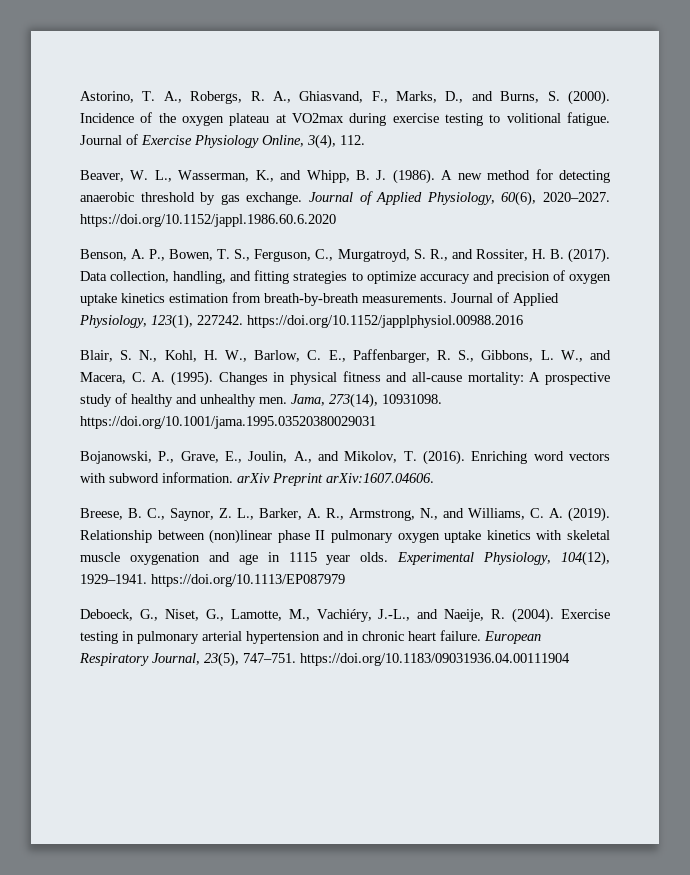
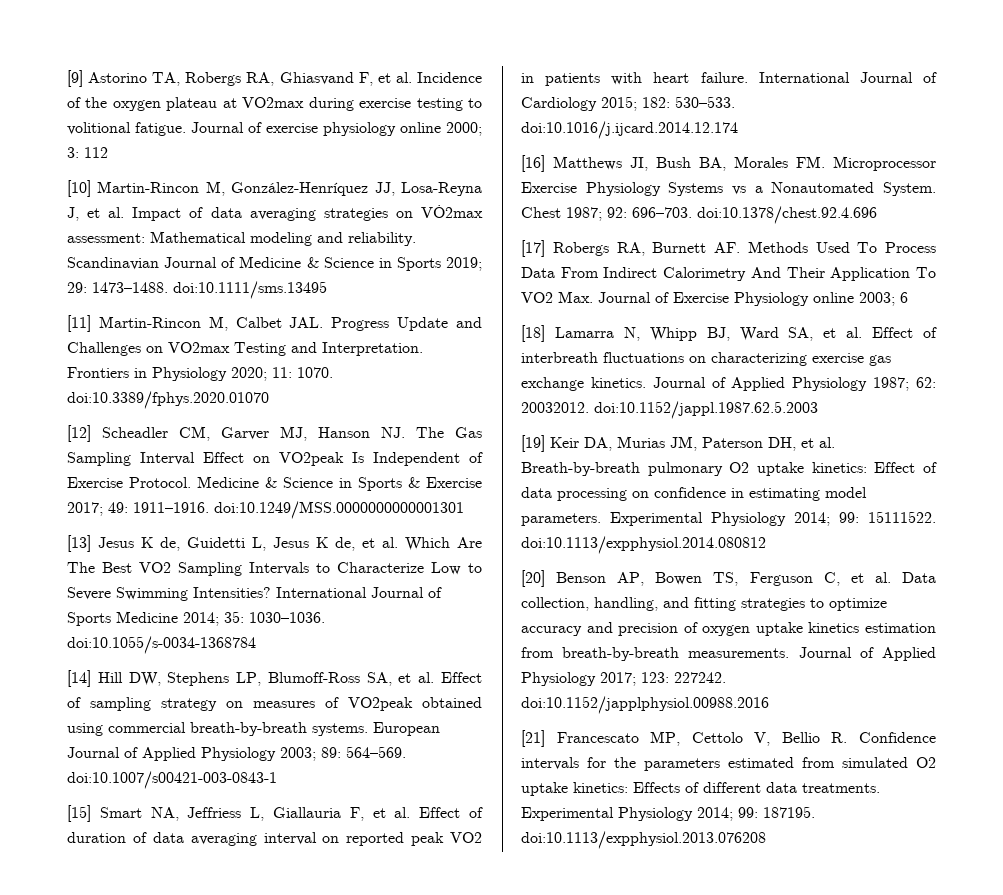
[80,90,610,105] Astorino, T. A., Robergs, R. A., Ghiasvand, F., Marks, D., and Burns, S. (2000). -> [67,70,412,87] [9] Astorino TA, Robergs RA, Ghiasvand F, et al.
[141,134,365,149] [80,169,611,184] [80,191,611,206] [80,214,336,227] [80,248,610,263] Exercise Physiology Online, 3(4), 112. // Beaver, W. L., Wasserman, K., and Whipp, B. J. (1986). A new method for detecting anaerobic threshold by gas exchange. Journal of Applied Physiology, 60(6), 2020–2027. https://doi.org/10.1152/jappl.1986.60.6.2020 // Benson, A. P., Bowen, T. S., Ferguson, C., Murgatroyd, S. R., and Rossiter, H. B. (2017). -> [266,122,482,136] [67,147,108,158] [67,180,482,197] [67,205,483,221] [67,231,416,246] [67,256,482,271] [67,281,327,299] [67,315,482,332] [67,342,423,356] [67,367,333,381] [67,391,269,409] [67,425,482,442] [67,452,483,466] [67,476,482,491] [67,501,464,519] [67,535,482,552] [67,562,482,576] [67,587,442,601] [67,611,325,626] [67,636,256,654] [67,670,482,687] [67,697,482,711] [67,722,440,736] [67,746,406,761] [67,771,277,789] [67,805,484,822] [67,832,482,846] [521,72,937,86] [521,96,735,111] [521,121,738,139] [521,155,936,172] [521,182,936,196] [521,206,877,224] [521,240,936,257] [521,267,936,281] [521,291,908,306] [521,325,937,342] [521,352,891,366] [521,377,936,391] [521,401,818,419] [521,435,835,452] [521,462,937,476] [521,487,867,501] [521,511,936,526] [521,536,766,554] [521,570,891,587] exercise physiology online 2000; 3: 112 // [10] Martin-Rincon M, González-Henríquez JJ, Losa-Reyna J, et al. Impact of data averaging strategies on VȮ2max assessment: Mathematical modeling and reliability. Scandinavian Journal of Medicine & Science in Sports 2019; 29: 1473–1488. doi:10.1111/sms.13495 // [11] Martin-Rincon M, Calbet JAL. Progress Update and Challenges on VO2max Testing and Interpretation. Frontiers in Physiology 2020; 11: 1070. doi:10.3389/fphys.2020.01070 // [12] Scheadler CM, Garver MJ, Hanson NJ. The Gas Sampling Interval Effect on VO2peak Is Independent of Exercise Protocol. Medicine & Science in Sports & Exercise 2017; 49: 1911–1916. doi:10.1249/MSS.0000000000001301 // [13] Jesus K de, Guidetti L, Jesus K de, et al. Which Are The Best VO2 Sampling Intervals to Characterize Low to Severe Swimming Intensities? International Journal of Sports Medicine 2014; 35: 1030–1036. doi:10.1055/s-0034-1368784 // [14] Hill DW, Stephens LP, Blumoff-Ross SA, et al. Effect of sampling strategy on measures of VO2peak obtained using commercial breath-by-breath systems. European Journal of Applied Physiology 2003; 89: 564–569. doi:10.1007/s00421-003-0843-1 // [15] Smart NA, Jeffriess L, Giallauria F, et al. Effect of duration of data averaging interval on reported peak VO2 in patients with heart failure. International Journal of Cardiology 2015; 182: 530–533. doi:10.1016/j.ijcard.2014.12.174 // [16] Matthews JI, Bush BA, Morales FM. Microprocessor Exercise Physiology Systems vs a Nonautomated System. Chest 1987; 92: 696–703. doi:10.1378/chest.92.4.696 // [17] Robergs RA, Burnett AF. Methods Used To Process Data From Indirect Calorimetry And Their Application To VO2 Max. Journal of Exercise Physiology online 2003; 6 // [18] Lamarra N, Whipp BJ, Ward SA, et al. Effect of interbreath fluctuations on characterizing exercise gas exchange kinetics. Journal of Applied Physiology 1987; 62: 20032012. doi:10.1152/jappl.1987.62.5.2003 // [19] Keir DA, Murias JM, Paterson DH, et al. Breath-by-breath pulmonary O2 uptake kinetics: Effect of data processing on confidence in estimating model parameters. Experimental Physiology 2014; 99: 15111522. doi:10.1113/expphysiol.2014.080812 // [20] Benson AP, Bowen TS, Ferguson C, et al.
[79,314,523,329] [80,349,611,363] [80,371,611,386] [80,393,442,408] [80,416,376,429] [80,450,610,465] [80,472,434,486] [80,507,610,522] [80,529,611,544] [80,551,610,566] [80,574,345,587] [80,608,611,623] [80,630,541,644] [79,652,570,667] Physiology, 123(1), 227242. https://doi.org/10.1152/japplphysiol.00988.2016 // Blair, S. N., Kohl, H. W., Barlow, C. E., Paffenbarger, R. S., Gibbons, L. W., and Macera, C. A. (1995). Changes in physical fitness and all-cause mortality: A prospective study of healthy and unhealthy men. Jama, 273(14), 10931098. https://doi.org/10.1001/jama.1995.03520380029031 // Bojanowski, P., Grave, E., Joulin, A., and Mikolov, T. (2016). Enriching word vectors with subword information. arXiv Preprint arXiv:1607.04606. // Breese, B. C., Saynor, Z. L., Barker, A. R., Armstrong, N., and Williams, C. A. (2019). Relationship between (non)linear phase II pulmonary oxygen uptake kinetics with skeletal muscle oxygenation and age in 1115 year olds. Experimental Physiology, 104(12), 1929–1941. https://doi.org/10.1113/EP087979 // Deboeck, G., Niset, G., Lamotte, M., Vachiéry, J.-L., and Naeije, R. (2004). Exercise testing in pulmonary arterial hypertension and in chronic heart failure. European Respiratory Journal, 23(5), 747–751. https://doi.org/10.1183/09031936.04.00111904 -> [521,672,726,686] [521,696,769,714] [521,730,936,747] [521,757,936,771] [521,782,880,796] [521,806,815,821] [521,831,766,849] Physiology 2017; 123: 227242. doi:10.1152/japplphysiol.00988.2016 // [21] Francescato MP, Cettolo V, Bellio R. Confidence intervals for the parameters estimated from simulated O2 uptake kinetics: Effects of different data treatments. Experimental Physiology 2014; 99: 187195. doi:10.1113/expphysiol.2013.076208

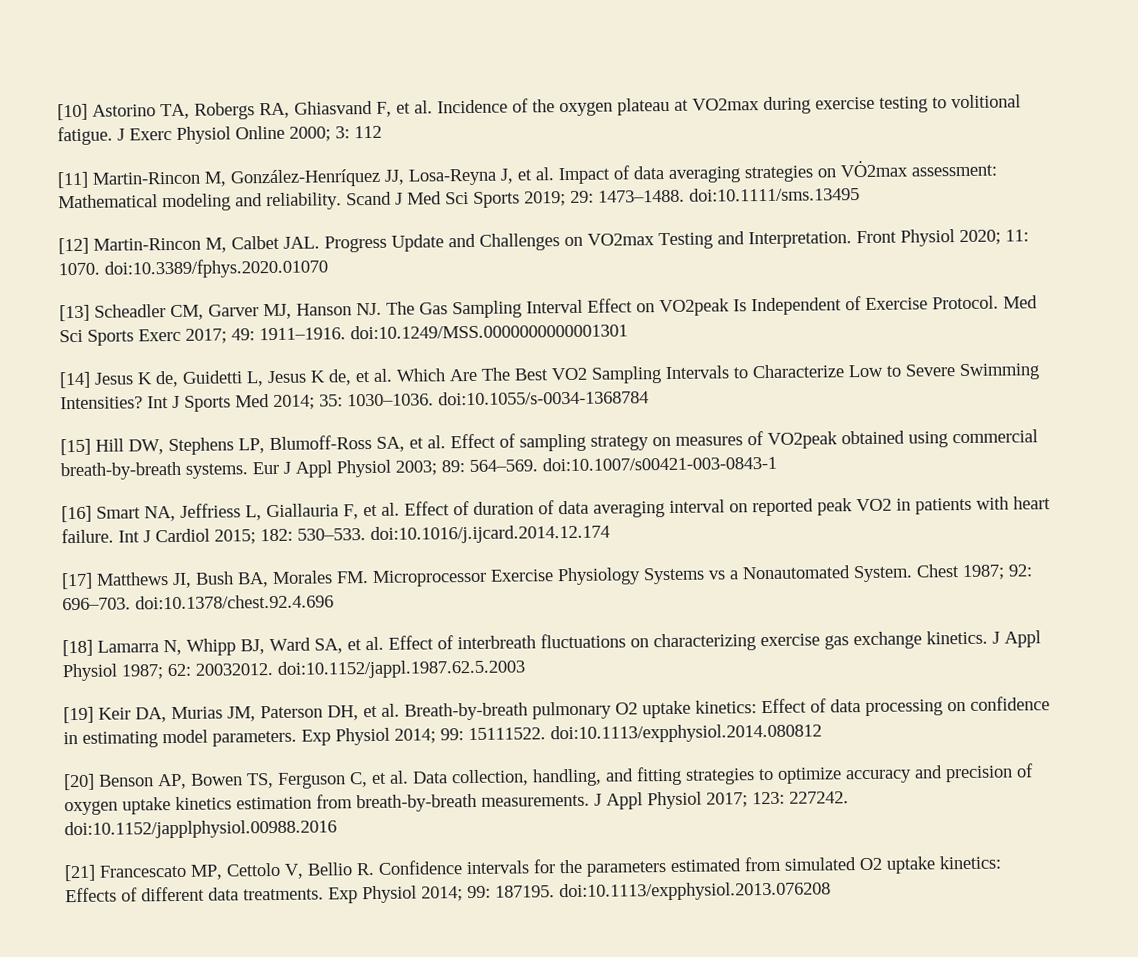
[67,70,83,87] [9] -> [57,103,88,121] [10]
[191,122,441,136] Journal of exercise physiology online -> [117,125,285,144] J Exerc Physiol Online
[67,180,91,197] [10] -> [57,171,89,189] [11]
[67,256,392,270] Scandinavian Journal of Medicine & Science in -> [346,191,469,206] Scand J Med Sci
[67,315,91,332] [11] -> [58,237,89,255] [12]
[67,367,227,381] Frontiers in Physiology -> [856,229,955,247] Front Physiol
[67,425,91,442] [12] -> [59,304,90,322] [13]
[197,476,482,491] Medicine & Science in Sports & Exercise -> [1003,295,1038,309] [59,328,181,346] Med Sci Sports Exerc
[67,535,91,552] [13] -> [59,371,91,389] [14]
[276,587,442,598] [67,611,178,626] International Journal of Sports Medicine -> [147,394,270,412] Int J Sports Med
[67,670,91,687] [14] -> [60,438,91,456] [15]
[373,722,440,736] [67,747,276,761] European Journal of Applied Physiology -> [252,459,391,478] Eur J Appl Physiol
[67,805,91,822] [15] -> [61,505,92,523] [16]
[758,72,937,83] [521,97,597,111] International Journal of Cardiology -> [118,528,210,543] Int J Cardiol
[521,155,545,172] [16] -> [61,572,93,590] [17]
[521,240,936,257] [521,267,936,281] [521,291,908,306] // [17] Robergs RA, Burnett AF. Methods Used To Process Data From Indirect Calorimetry And Their Application To VO2 Max. Journal of Exercise Physiology online 2003; 6 -> (334, 602) none
[652,377,868,391] Journal of Applied Physiology -> [992,630,1041,648] [62,663,118,682] J Appl Physiol
[610,512,786,526] Experimental Physiology -> [301,727,390,746] Exp Physiol
[798,647,936,661] [521,672,596,686] Journal of Applied Physiology -> [594,791,702,810] J Appl Physiol
[521,807,693,821] Experimental Physiology -> [328,885,417,904] Exp Physiol

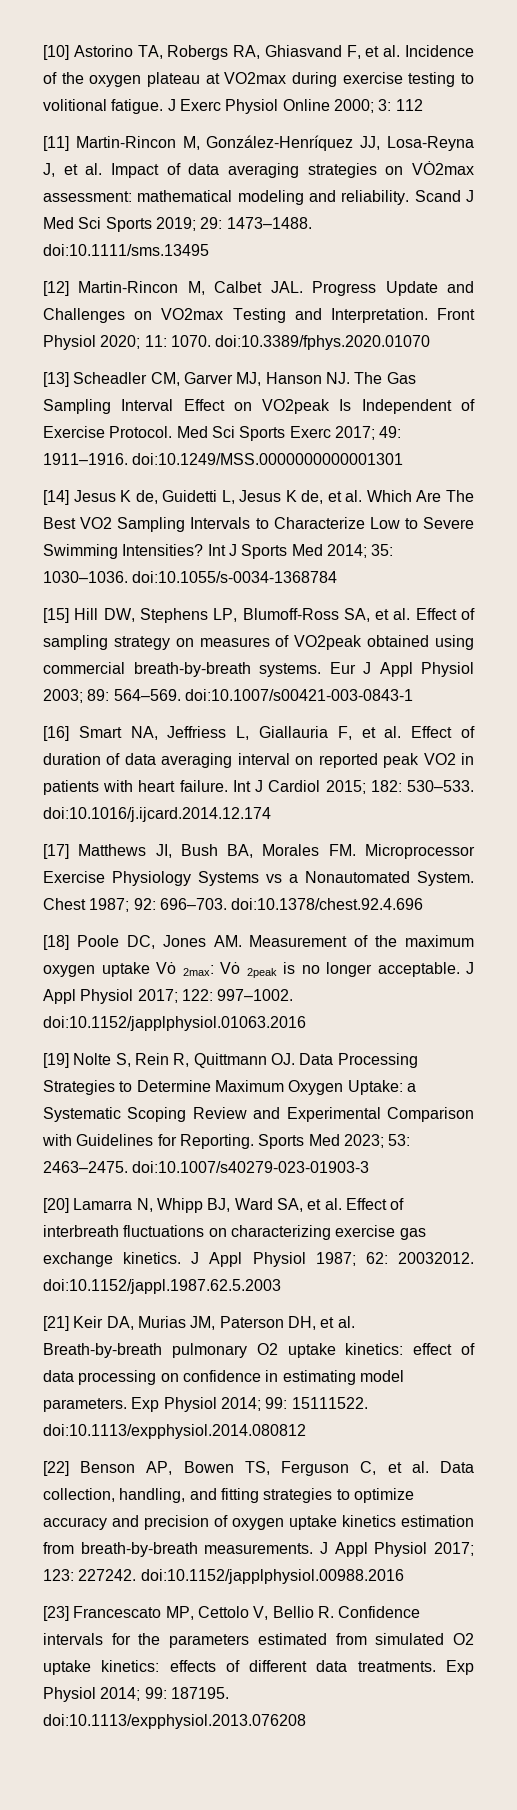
[58,194,158,209] Mathematical -> [137,190,233,202] mathematical
(93, 648) none -> [76,935,474,949] [43,962,474,978] [43,989,294,1004] [43,1016,306,1031] [43,1053,418,1068] [43,1080,416,1095] [43,1107,475,1122] [42,1134,411,1149] [43,1161,370,1173] [43,1198,69,1213] Poole DC, Jones AM. Measurement of the maximum oxygen uptake Vȯ 2max: Vȯ 2peak is no longer acceptable. J Appl Physiol 2017; 122: 997–1002. doi:10.1152/japplphysiol.01063.2016 // [19] Nolte S, Rein R, Quittmann OJ. Data Processing Strategies to Determine Maximum Oxygen Uptake: a Systematic Scoping Review and Experimental Comparison with Guidelines for Reporting. Sports Med 2023; 53: 2463–2475. doi:10.1007/s40279-023-01903-3 // [20]
[63,706,94,724] [19] -> [43,1316,69,1331] [21]
[761,698,807,714] Effect -> [413,1343,453,1355] effect
[63,773,95,791] [20] -> [43,1461,69,1476] [22]
[64,864,96,882] [21] -> [43,1606,69,1621] [23]
[65,887,117,903] Effects -> [169,1660,216,1672] effects

